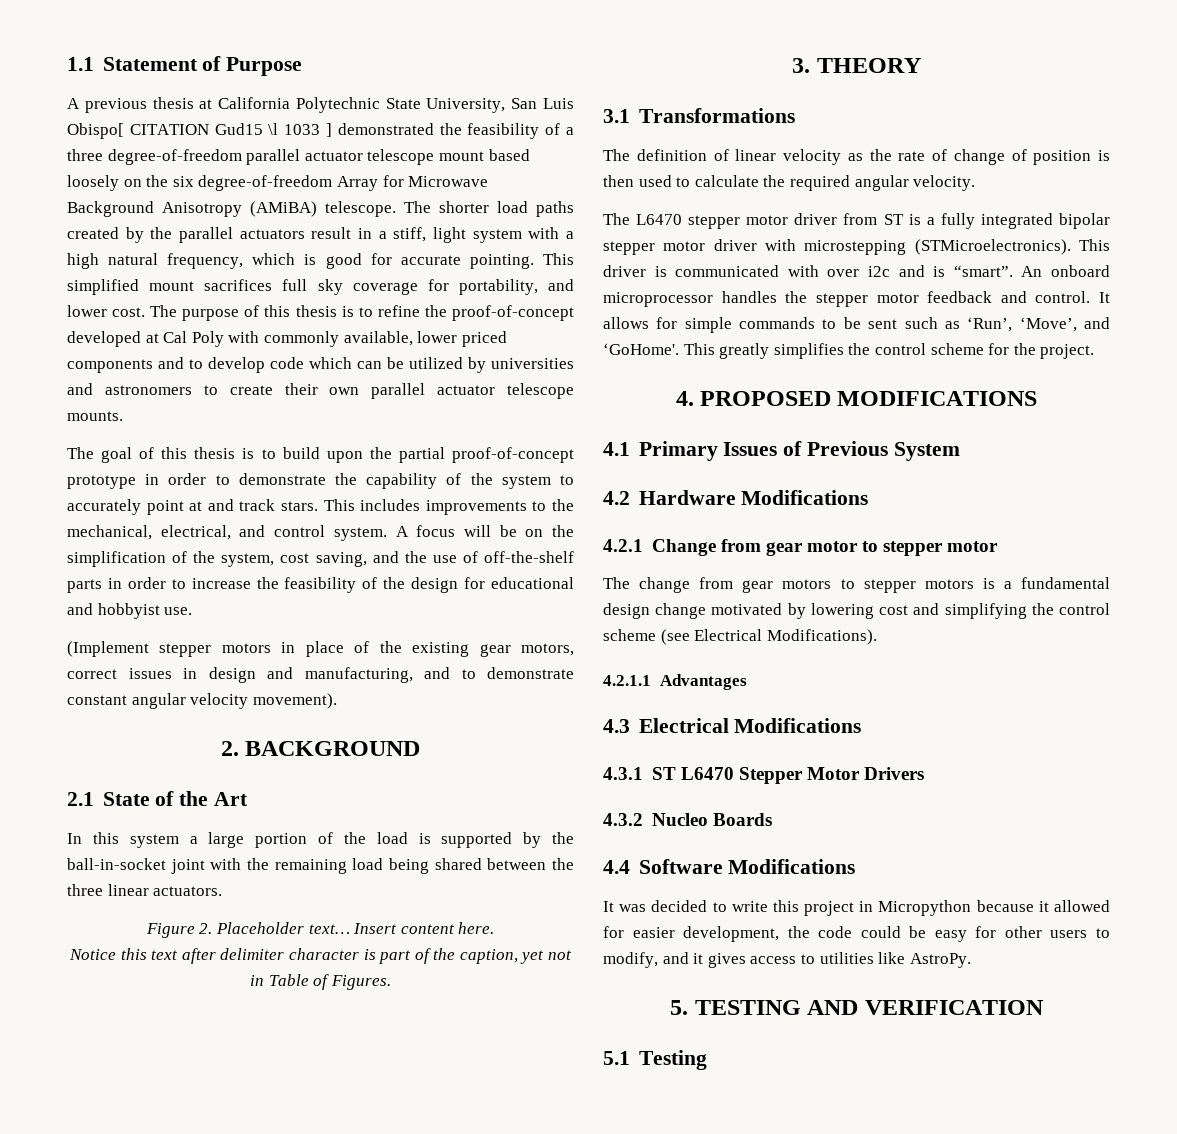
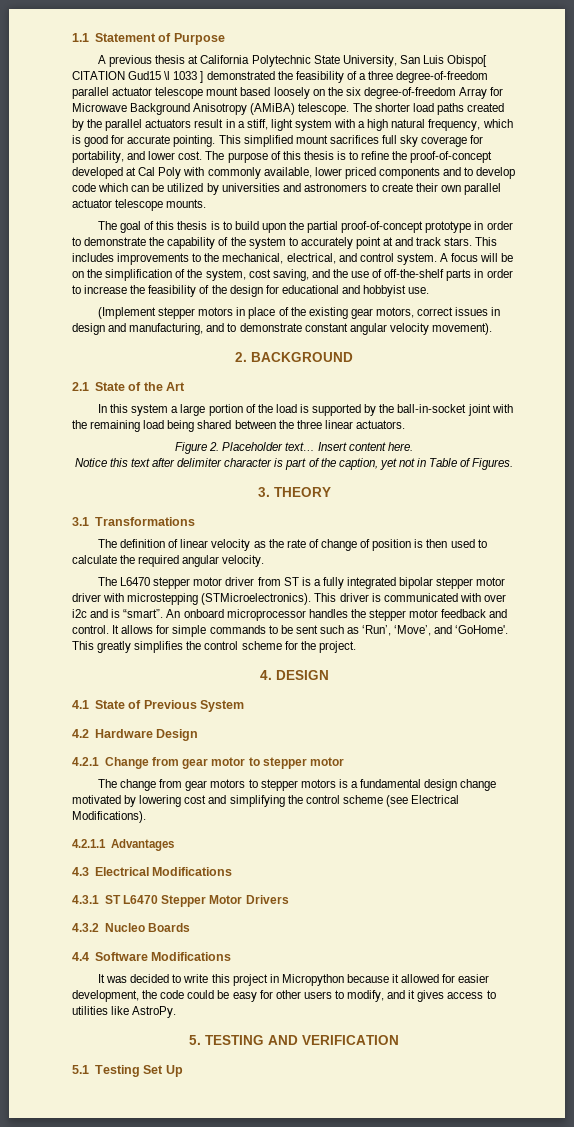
[700,391,1038,406] PROPOSED MODIFICATIONS -> [275,670,329,680] DESIGN
[638,441,778,461] Primary Issues -> [94,700,125,709] State
[741,490,869,505] Modifications -> [156,729,199,741] Design
(707, 1060) none -> [143,1065,183,1077] Set Up

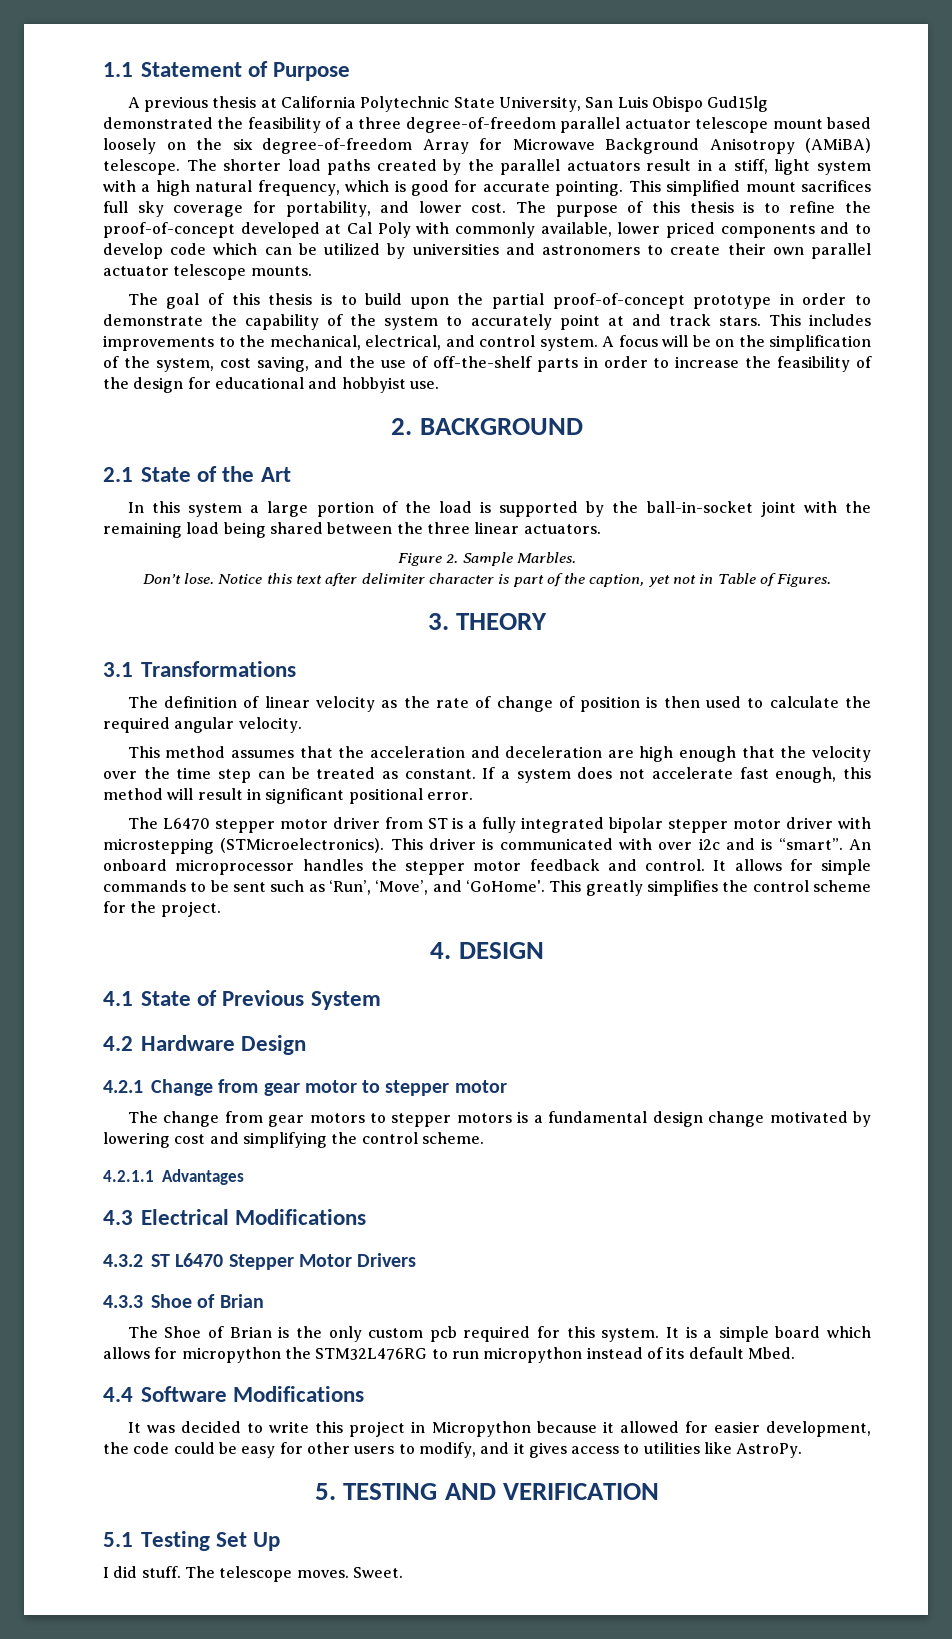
[447,55,488,67] [72,71,204,83] Obispo[ CITATION Gud15 \l 1033 ] -> [652,96,769,112] Obispo Gud15lg
[98,307,501,319] [72,323,492,335] // (Implement stepper motors in place of the existing gear motors, correct issues in design and manufacturing, and to demonstrate constant angular velocity movement). -> (439, 385) none
[221,442,414,451] Placeholder text… Insert content here. // -> [462,552,576,566] [142,573,214,584] Sample Marbles. // Don’t lose.
(265, 561) none -> [127,746,871,762] [103,767,872,783] [103,788,473,804] // This method assumes that the acceleration and deceleration are high enough that the velocity over the time step can be treated as constant. If a system does not accelerate fast enough, this method will result in significant positional error.
[342,795,460,807] [72,811,146,823] scheme (see Electrical Modifications). -> [421,1132,484,1144] scheme.
[72,895,99,904] 4.3.1 -> [103,1254,143,1267] 4.3.2
[72,923,190,932] 4.3.2 Nucleo Boards -> [103,1294,264,1308] [127,1326,872,1342] [103,1347,795,1363] 4.3.3 Shoe of Brian // The Shoe of Brian is the only custom pcb required for this system. It is a simple board which allows for micropython the STM32L476RG to run micropython instead of its default Mbed.
(183, 1071) none -> [103,1566,403,1582] // I did stuff. The telescope moves. Sweet.

